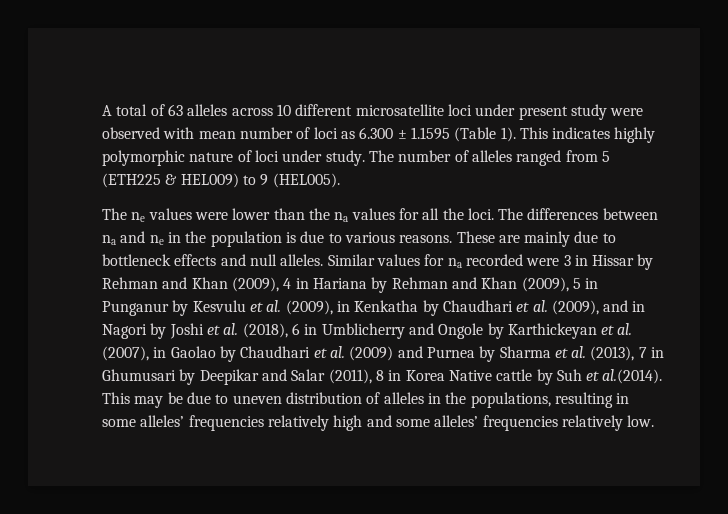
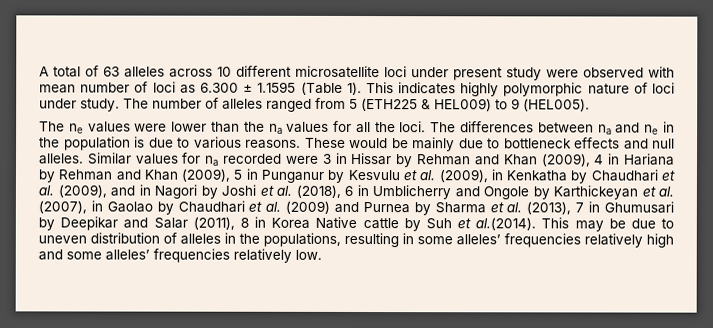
[498,235,520,243] are -> [349,137,409,149] would be

